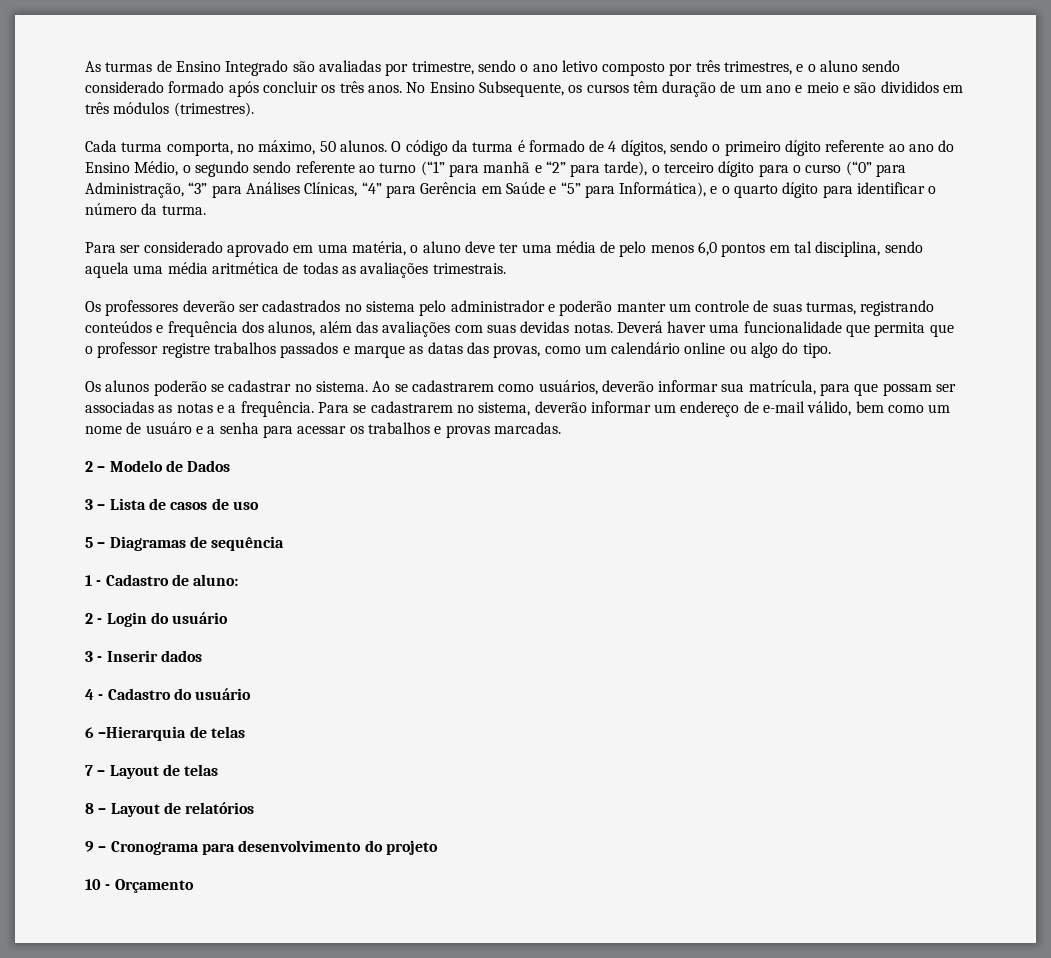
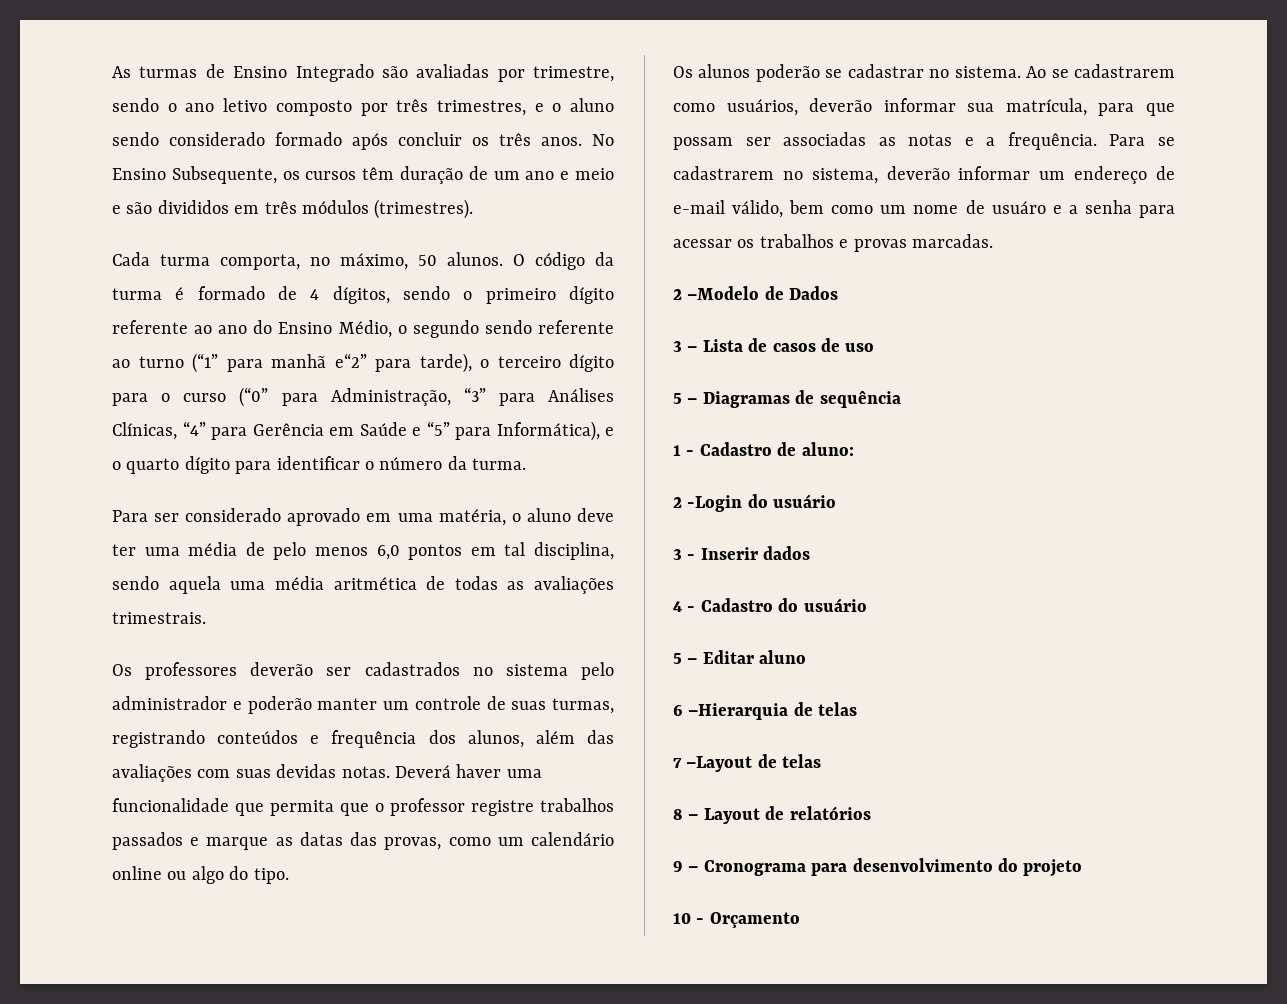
[534,161,566,173] e “2” -> [334,353,367,368] e“2”
[97,460,163,472] – Modelo -> [687,286,760,300] –Modelo
[97,612,147,627] - Login -> [687,495,743,512] -Login
(252, 694) none -> [673,650,807,664] // 5 – Editar aluno
[97,765,159,779] – Layout -> [686,756,753,772] –Layout

